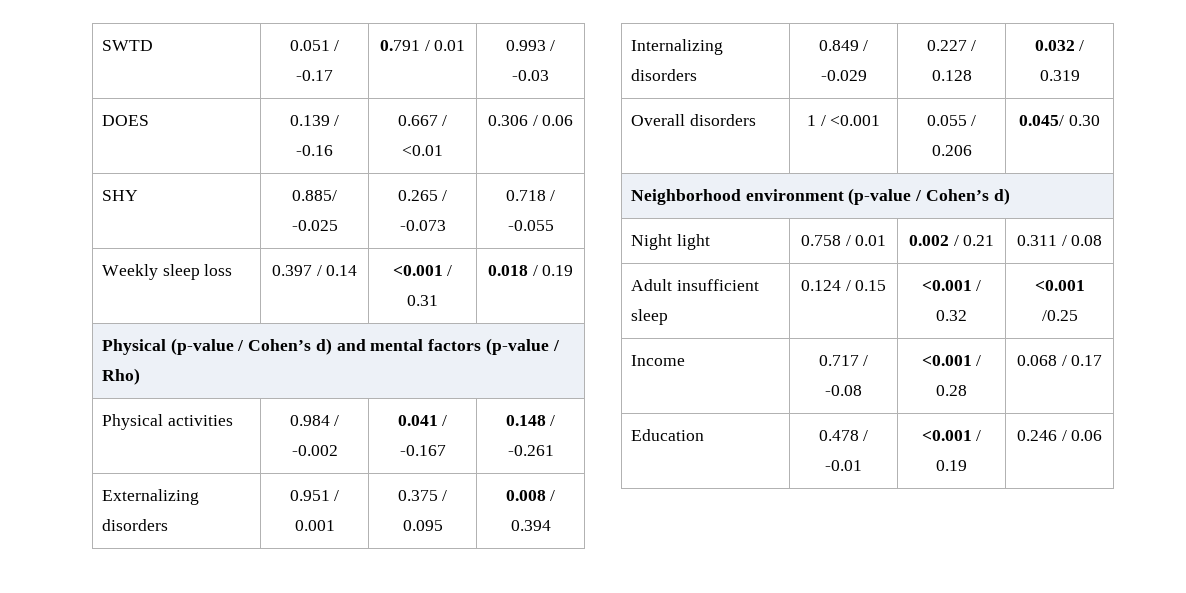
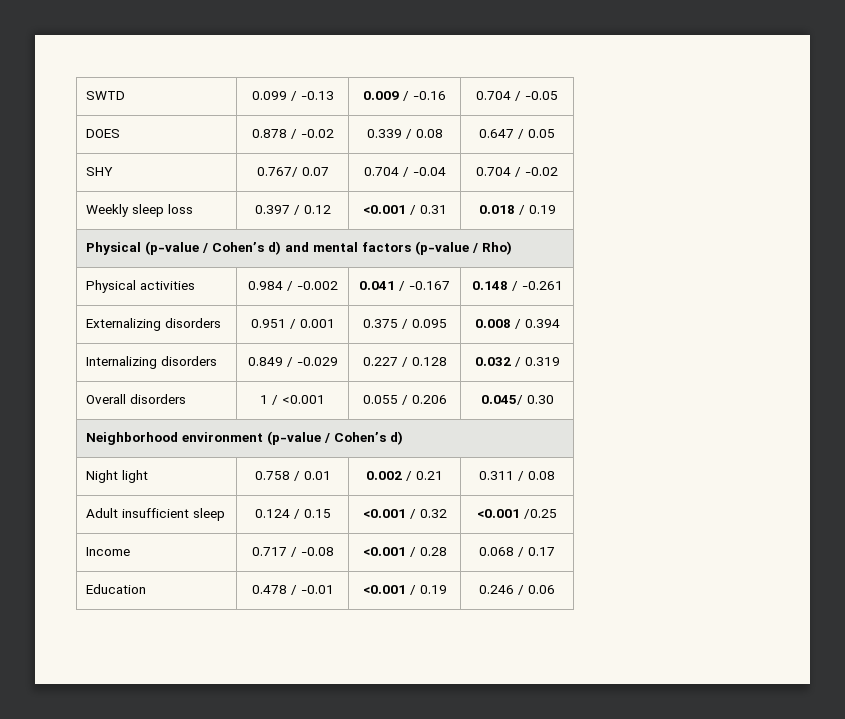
[289,40,340,51] [296,70,333,81] [379,40,466,51] [505,40,556,51] [512,70,549,81] [102,115,150,126] [289,115,340,126] [296,145,333,156] [397,115,448,126] [402,145,443,156] [487,115,574,126] [102,190,139,201] [292,190,337,201] [291,220,338,231] [397,190,448,201] [399,220,446,231] [505,190,556,201] [507,220,554,231] 0.051 / -0.17 | 0.791 / 0.01 | 0.993 / -0.03 // DOES | 0.139 / -0.16 | 0.667 / <0.01 | 0.306 / 0.06 // SHY | 0.885/ -0.025 | 0.265 / -0.073 | 0.718 / -0.055 -> [251,91,334,101] [363,91,446,101] [476,91,558,101] [85,129,120,138] [251,129,334,139] [366,129,443,139] [479,129,555,139] [85,167,113,176] [256,167,329,177] [363,167,446,177] [476,167,558,177] 0.099 / -0.13 | 0.009 / -0.16 | 0.704 / -0.05 // DOES | 0.878 / -0.02 | 0.339 / 0.08 | 0.647 / 0.05 // SHY | 0.767/ 0.07 | 0.704 / -0.04 | 0.704 / -0.02
[326,265,358,276] 0.14 -> [303,205,331,214] 0.12

